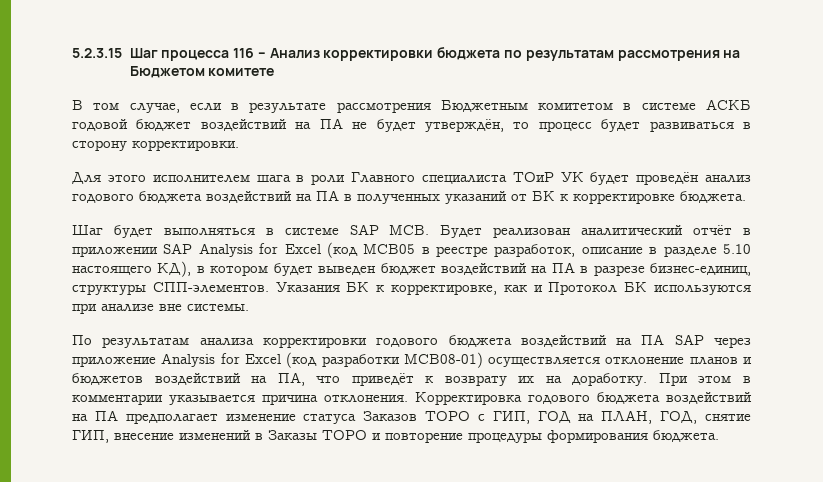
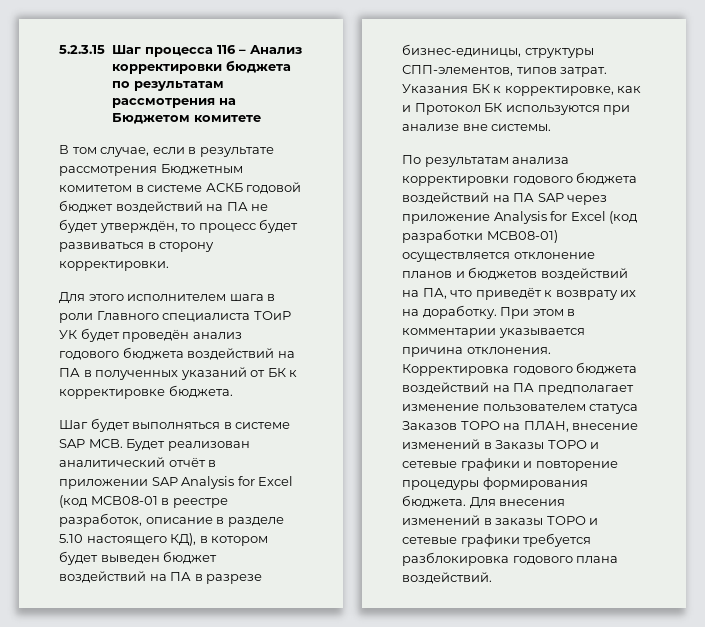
[363,243,416,254] MCB05 -> [90,496,158,505] MCB08-01
[650,263,751,276] [72,282,269,295] бизнес-единиц, структуры СПП-элементов. -> [402,44,594,58] [402,65,608,77] бизнес-единицы, структуры СПП-элементов, типов затрат.
(296, 417) none -> [482,404,586,412] пользователем
[477,410,751,424] [72,430,109,443] с ГИП, ГОД на ПЛАН, ГОД, снятие ГИП, -> [503,421,569,432] на ПЛАН,
(381, 436) none -> [402,458,533,471] сетевые графики и
(719, 436) none -> [469,497,566,509] [402,515,599,526] [402,533,592,547] [402,552,619,566] [402,572,492,584] Для внесения изменений в заказы ТОРО и сетевые графики требуется разблокировка годового плана воздействий.

